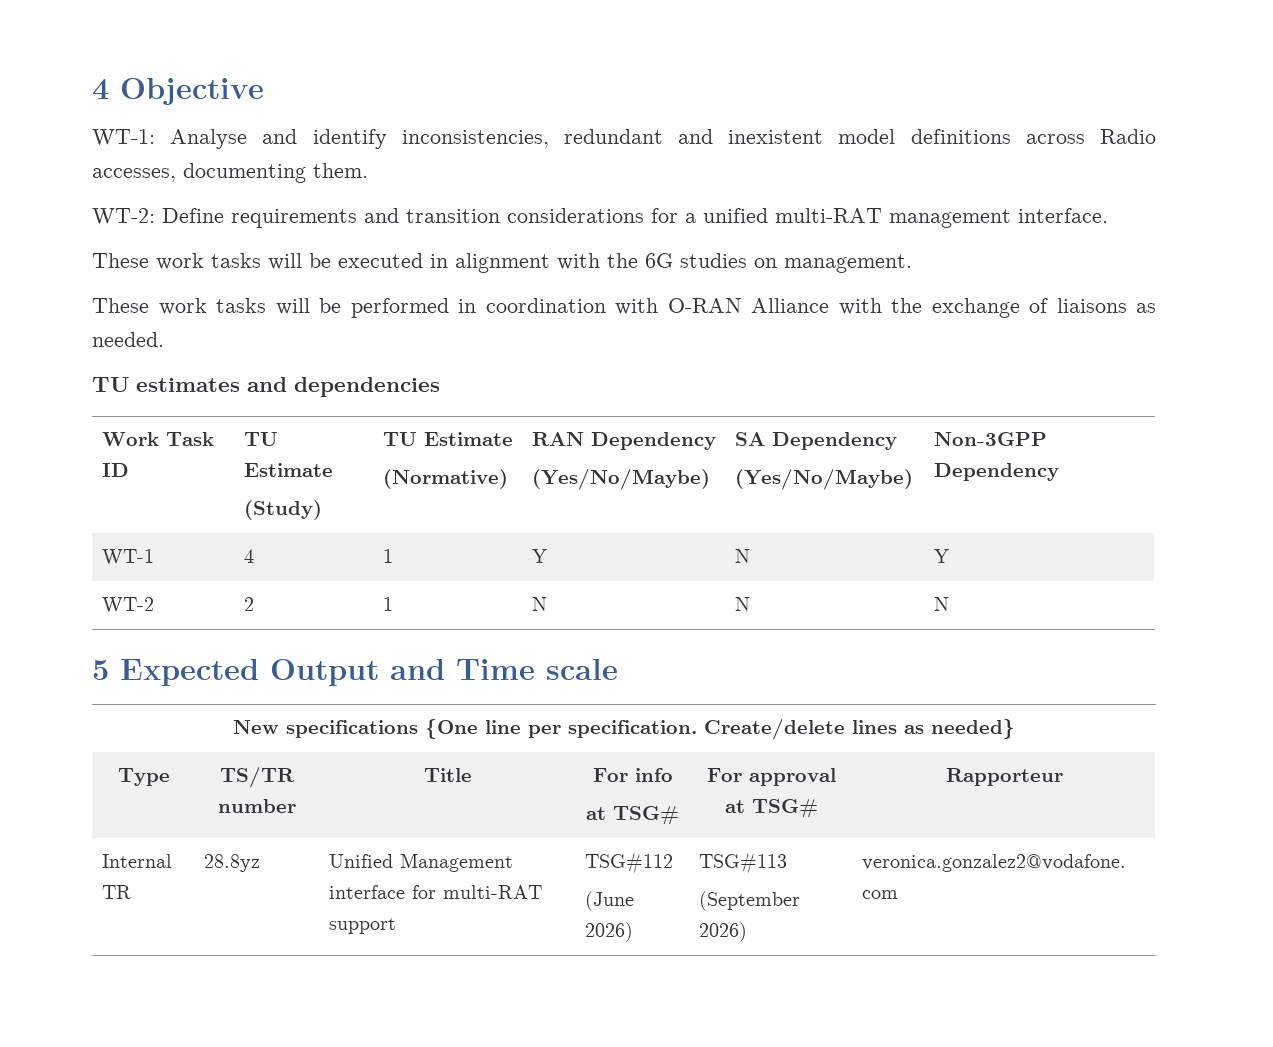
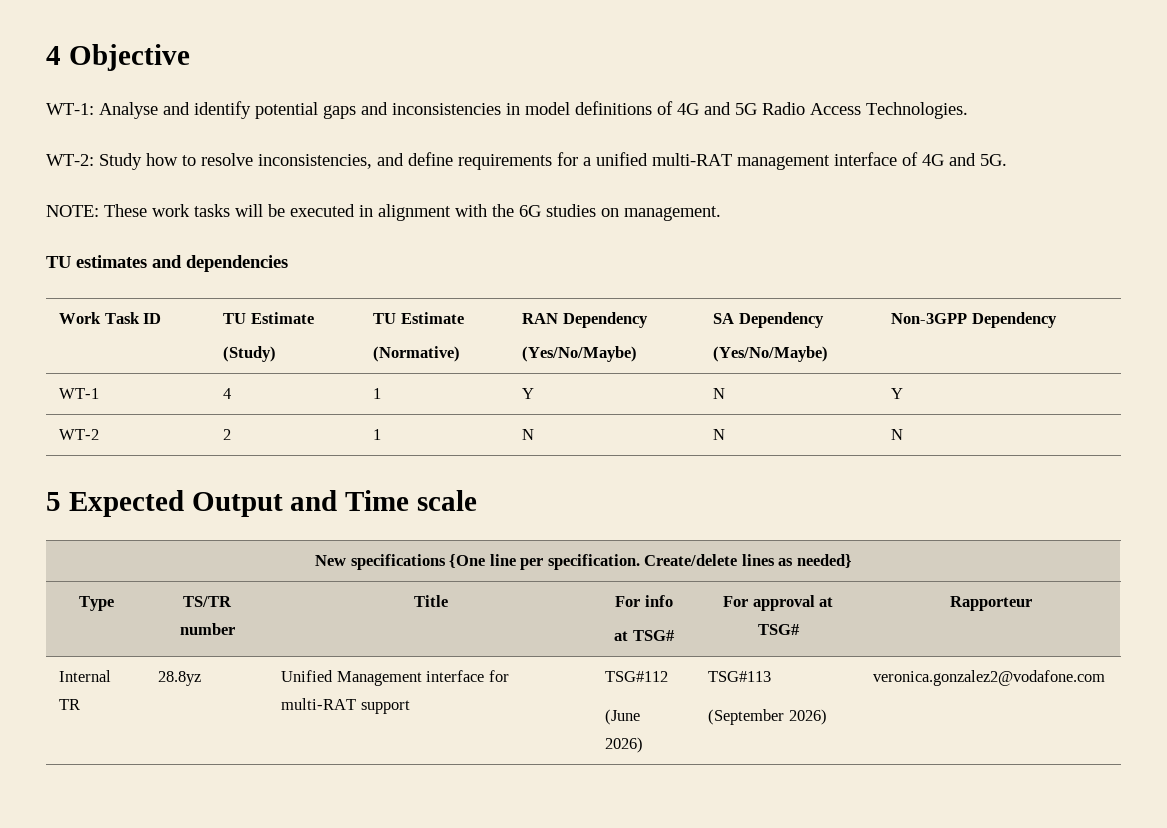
[401,129,1156,148] [92,163,368,183] [92,208,644,228] inconsistencies, redundant and inexistent model definitions across Radio accesses, documenting them. // WT-2: Define requirements and transition considerations -> [255,101,968,119] [46,152,552,170] potential gaps and inconsistencies in model definitions of 4G and 5G Radio Access Technologies. // WT-2: Study how to resolve inconsistencies, and define requirements
[1018,208,1108,223] interface. // -> [834,152,1007,166] [46,205,99,217] interface of 4G and 5G. // NOTE:
[92,298,1156,318] [92,332,164,347] // These work tasks will be performed in coordination with O-RAN Alliance with the exchange of liaisons as needed. -> (721, 213) none

